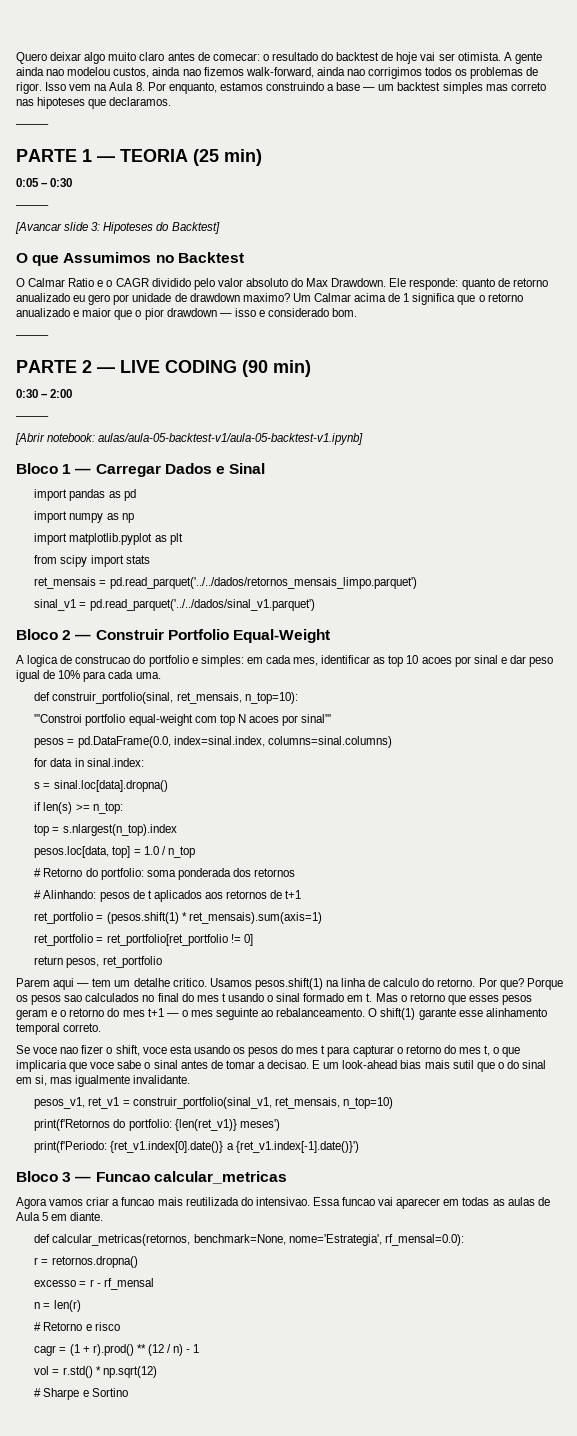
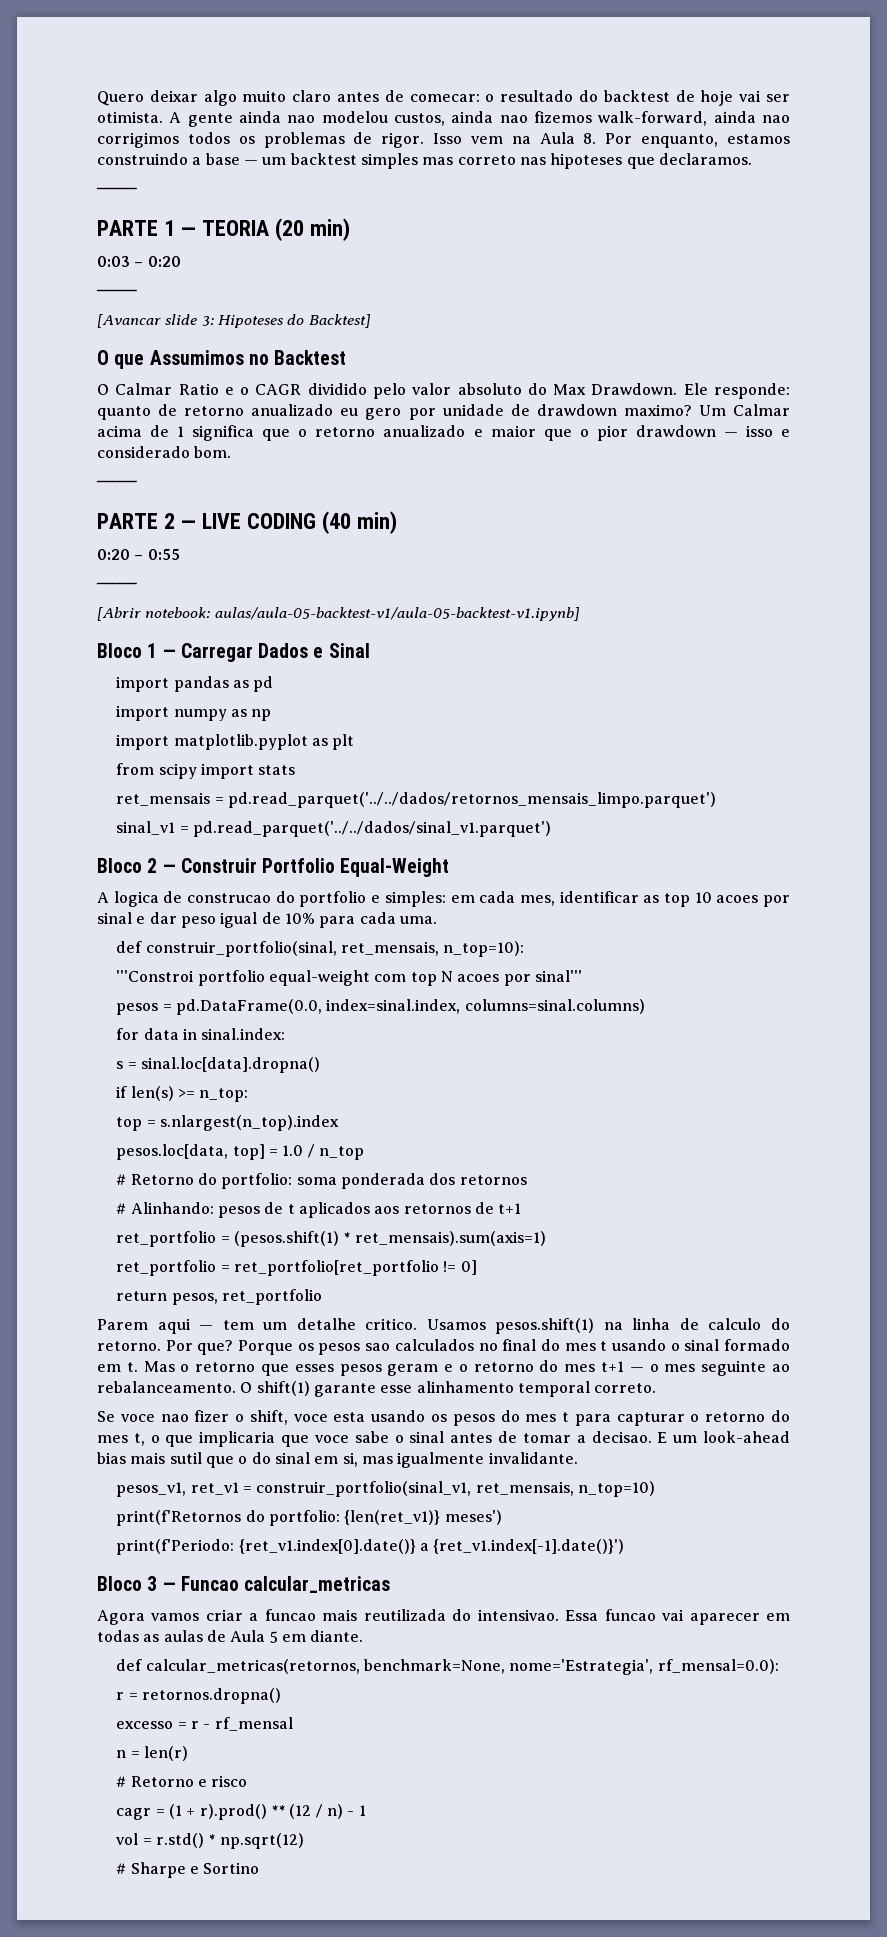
[193,149,262,166] [16,178,73,187] (25 min) // 0:05 – 0:30 -> [274,218,350,241] [97,256,181,267] (20 min) // 0:03 – 0:20
[242,360,311,377] [16,389,73,398] (90 min) // 0:30 – 2:00 -> [321,511,397,534] [97,549,180,560] (40 min) // 0:20 – 0:55

